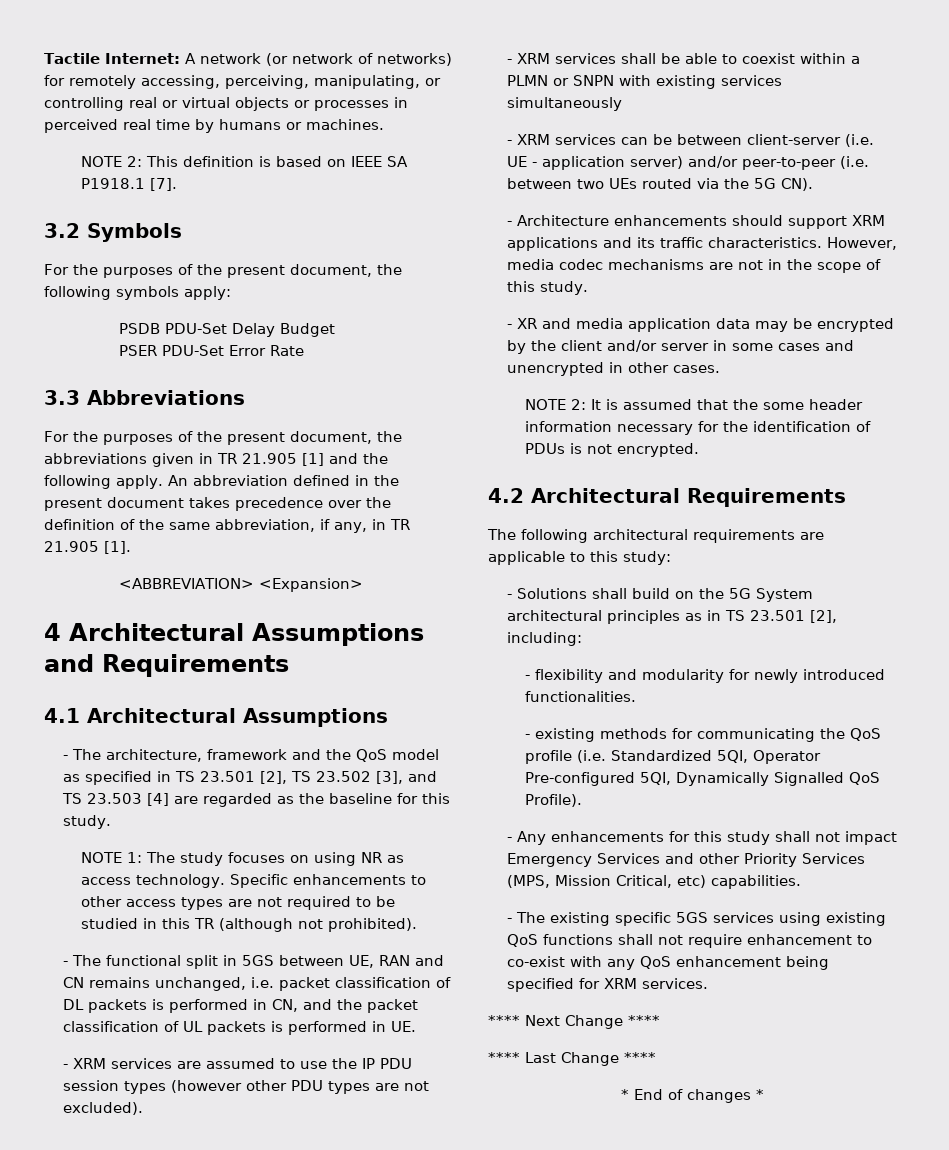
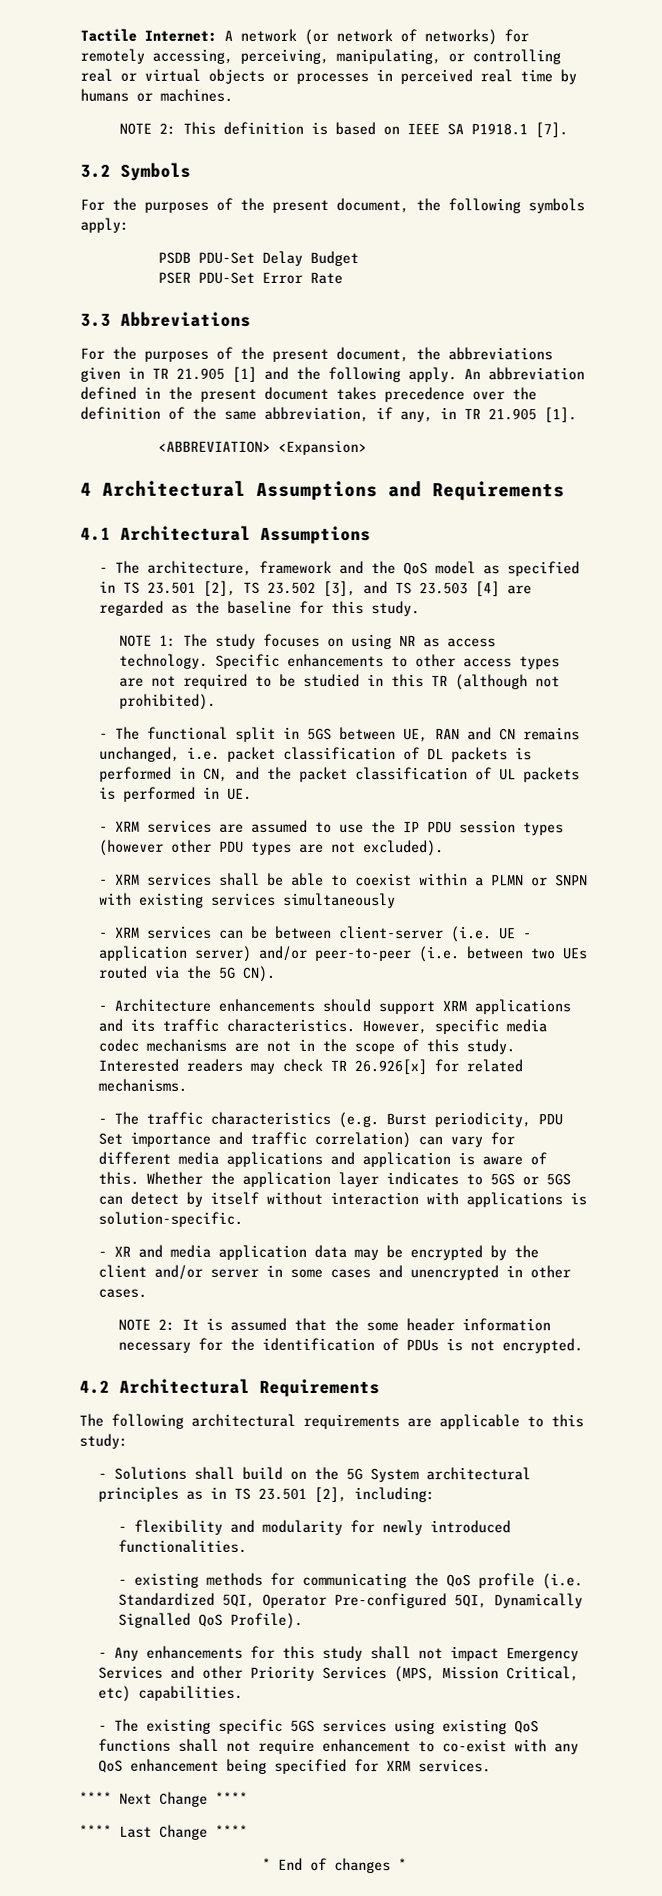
(897, 243) none -> [434,1019,500,1035] specific
(588, 288) none -> [98,1058,524,1075] [98,1078,188,1092] [98,1111,564,1129] [98,1131,516,1149] [98,1151,548,1168] [98,1171,572,1188] [98,1191,588,1208] [98,1211,244,1227] Interested readers may check TR 26.926[x] for related mechanisms. // - The traffic characteristics (e.g. Burst periodicity, PDU Set importance and traffic correlation) can vary for different media applications and application is aware of this. Whether the application layer indicates to 5GS or 5GS can detect by itself without interaction with applications is solution-specific.

